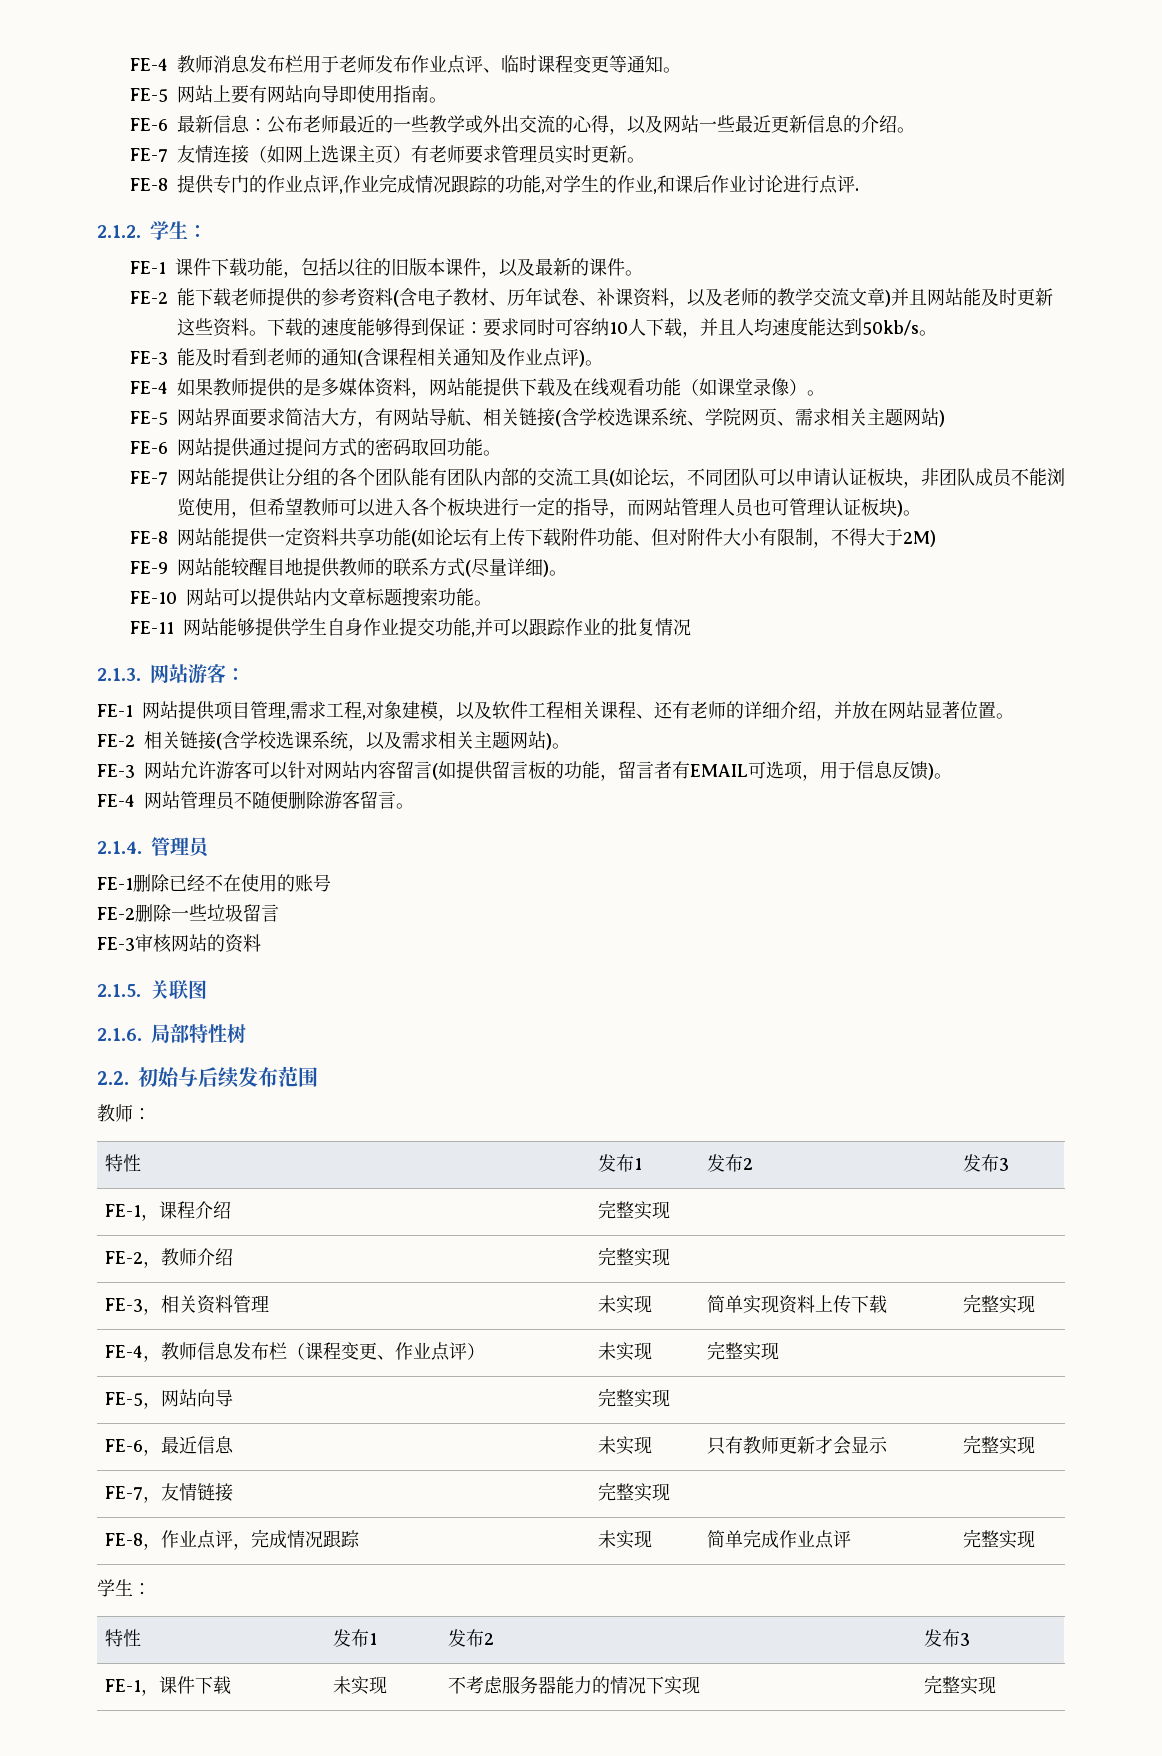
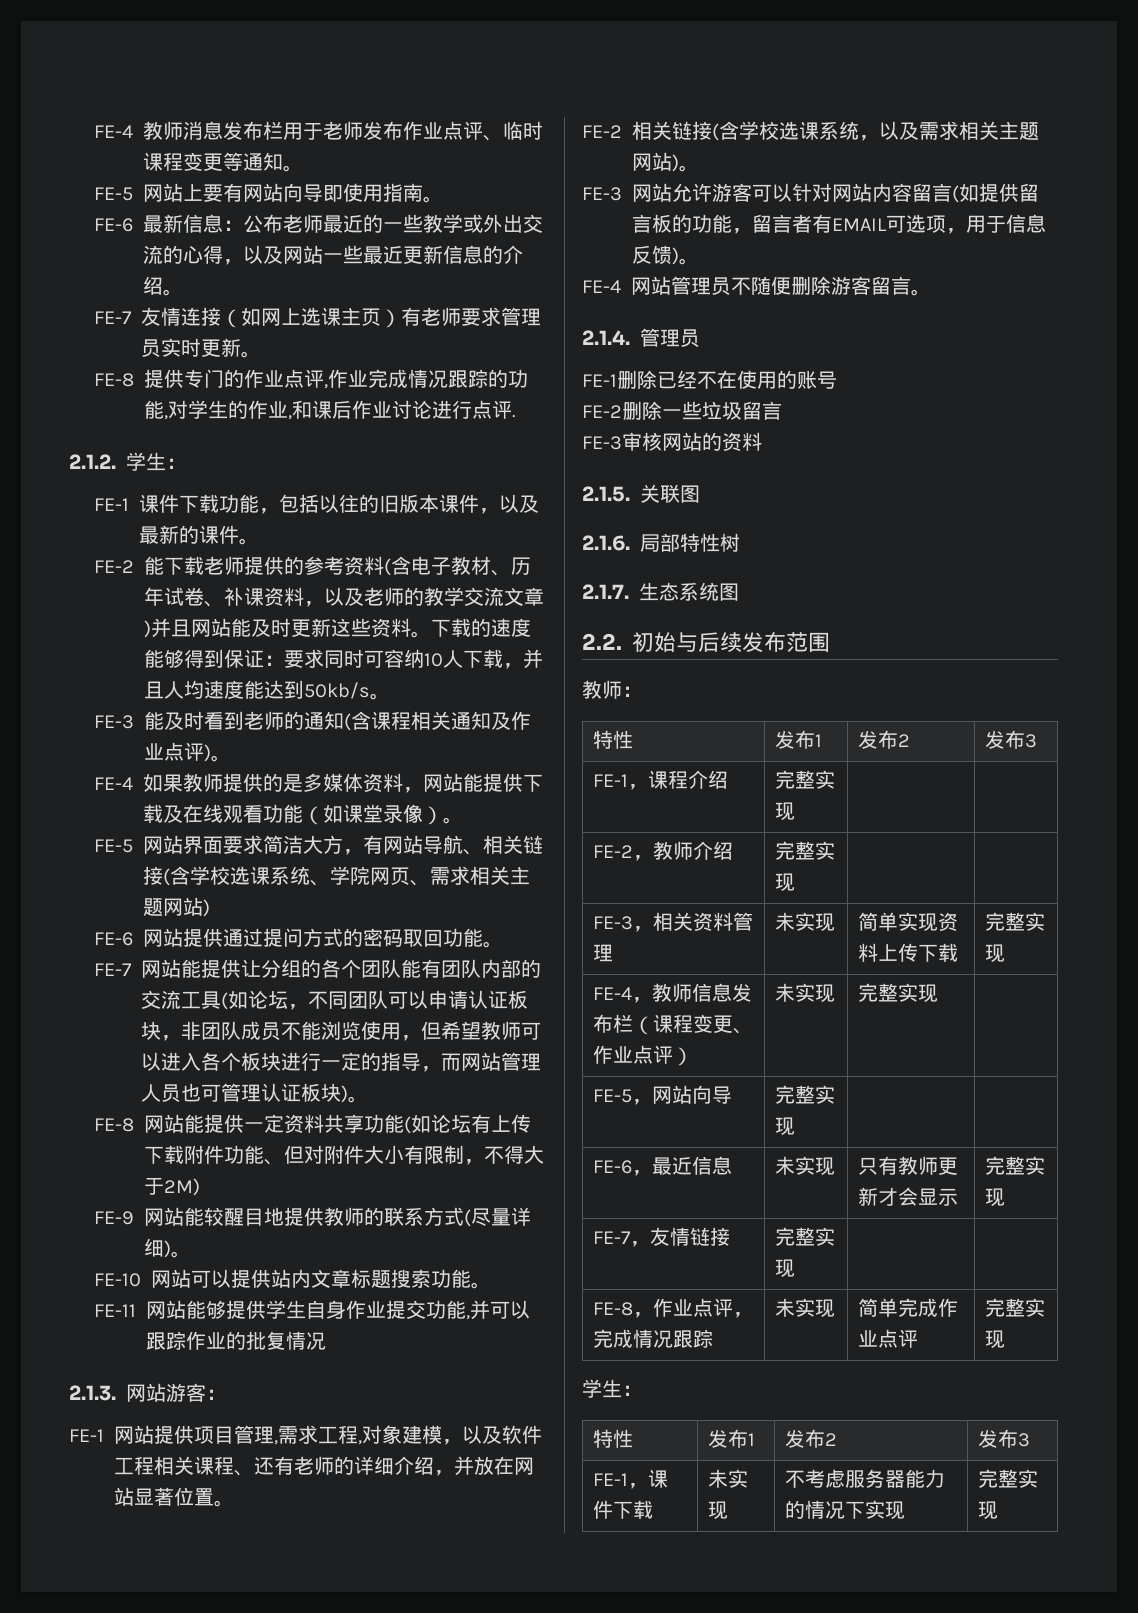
(246, 1033) none -> [582,582,739,601] // 2.1.7.生态系统图

